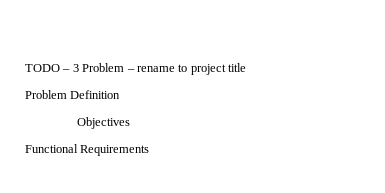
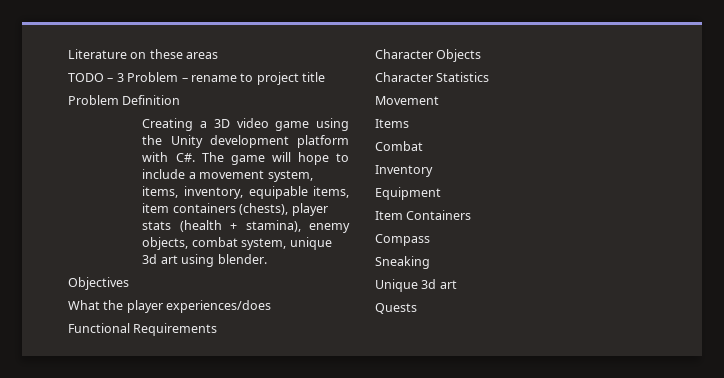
(25, 68) none -> [68,49,219,59] Literature on these areas //
[76,117,130,129] [25,144,150,156] Objectives // Functional Requirements -> [142,118,349,131] [142,135,349,148] [142,152,349,165] [142,169,313,182] [142,186,349,199] [142,203,328,216] [142,220,350,233] [142,237,332,250] [142,254,267,267] [68,277,129,290] [68,300,272,313] [68,323,218,336] [375,49,482,62] [375,72,490,82] [375,96,439,105] [375,119,409,128] [375,141,423,151] [375,165,433,177] [375,187,441,200] [375,210,472,220] [375,234,430,246] [375,256,430,269] [375,279,457,292] [375,303,417,314] Creating a 3D video game using the Unity development platform with C#. The game will hope to include a movement system, items, inventory, equipable items, item containers (chests), player stats (health + stamina), enemy objects, combat system, unique 3d art using blender. // Objectives // What the player experiences/does // Functional Requirements // Character Objects // Character Statistics // Movement // Items // Combat // Inventory // Equipment // Item Containers // Compass // Sneaking // Unique 3d art // Quests

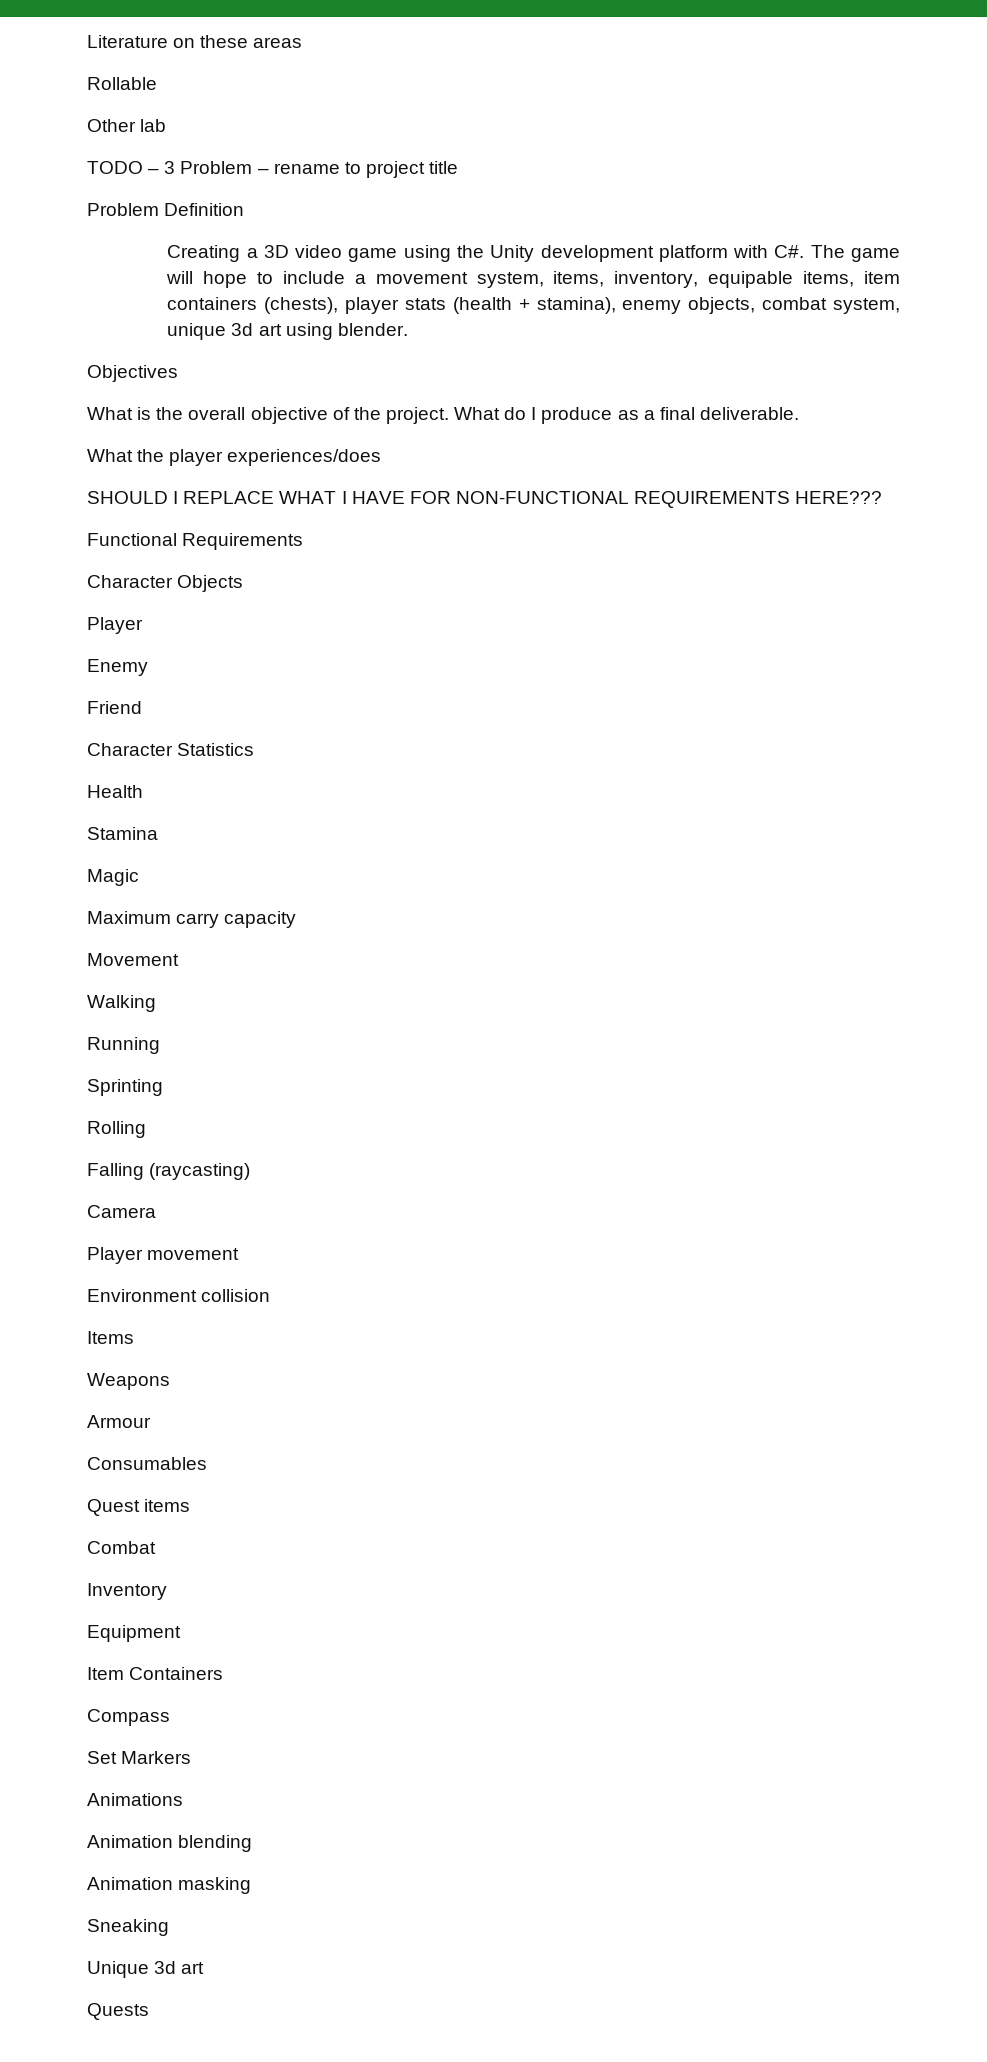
(219, 55) none -> [87,77,157,90] [87,119,167,132] // Rollable // Other lab
[103,300,272,313] the player experiences/does -> [137,407,799,424] [87,449,382,466] [87,491,883,508] is the overall objective of the project. What do I produce as a final deliverable. // What the player experiences/does // SHOULD I REPLACE WHAT I HAVE FOR NON-FUNCTIONAL REQUIREMENTS HERE???
(482, 55) none -> [87,617,143,634] [87,659,148,676] [87,701,142,714] // Player // Enemy // Friend
[375,96,439,105] [375,119,409,128] Movement // Items -> [87,785,143,798] [87,827,158,840] [87,869,139,886] [87,911,297,928] [87,953,179,966] [87,995,156,1012] [87,1037,160,1054] [87,1079,163,1096] [87,1121,146,1138] [87,1163,251,1180] [87,1205,156,1218] [87,1247,240,1264] [87,1289,271,1302] [87,1331,134,1344] [87,1373,170,1390] [87,1415,151,1428] [87,1457,207,1470] [87,1499,191,1516] Health // Stamina // Magic // Maximum carry capacity // Movement // Walking // Running // Sprinting // Rolling // Falling (raycasting) // Camera // Player movement // Environment collision // Items // Weapons // Armour // Consumables // Quest items
(430, 240) none -> [87,1751,192,1764] [87,1793,183,1806] [87,1835,253,1852] [87,1877,252,1894] // Set Markers // Animations // Animation blending // Animation masking

